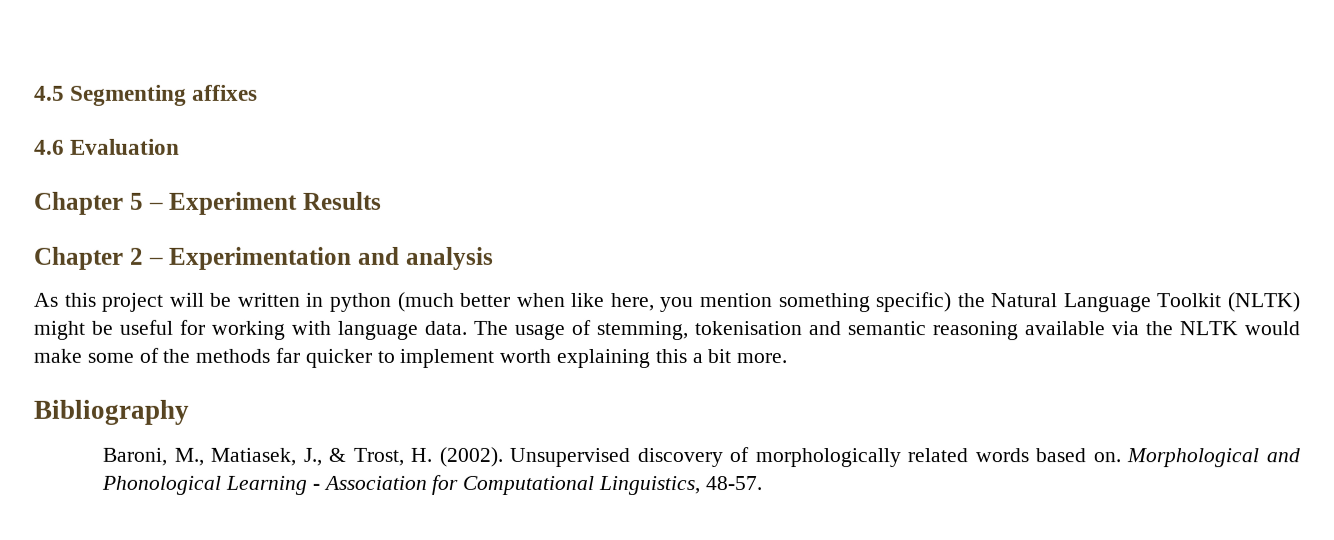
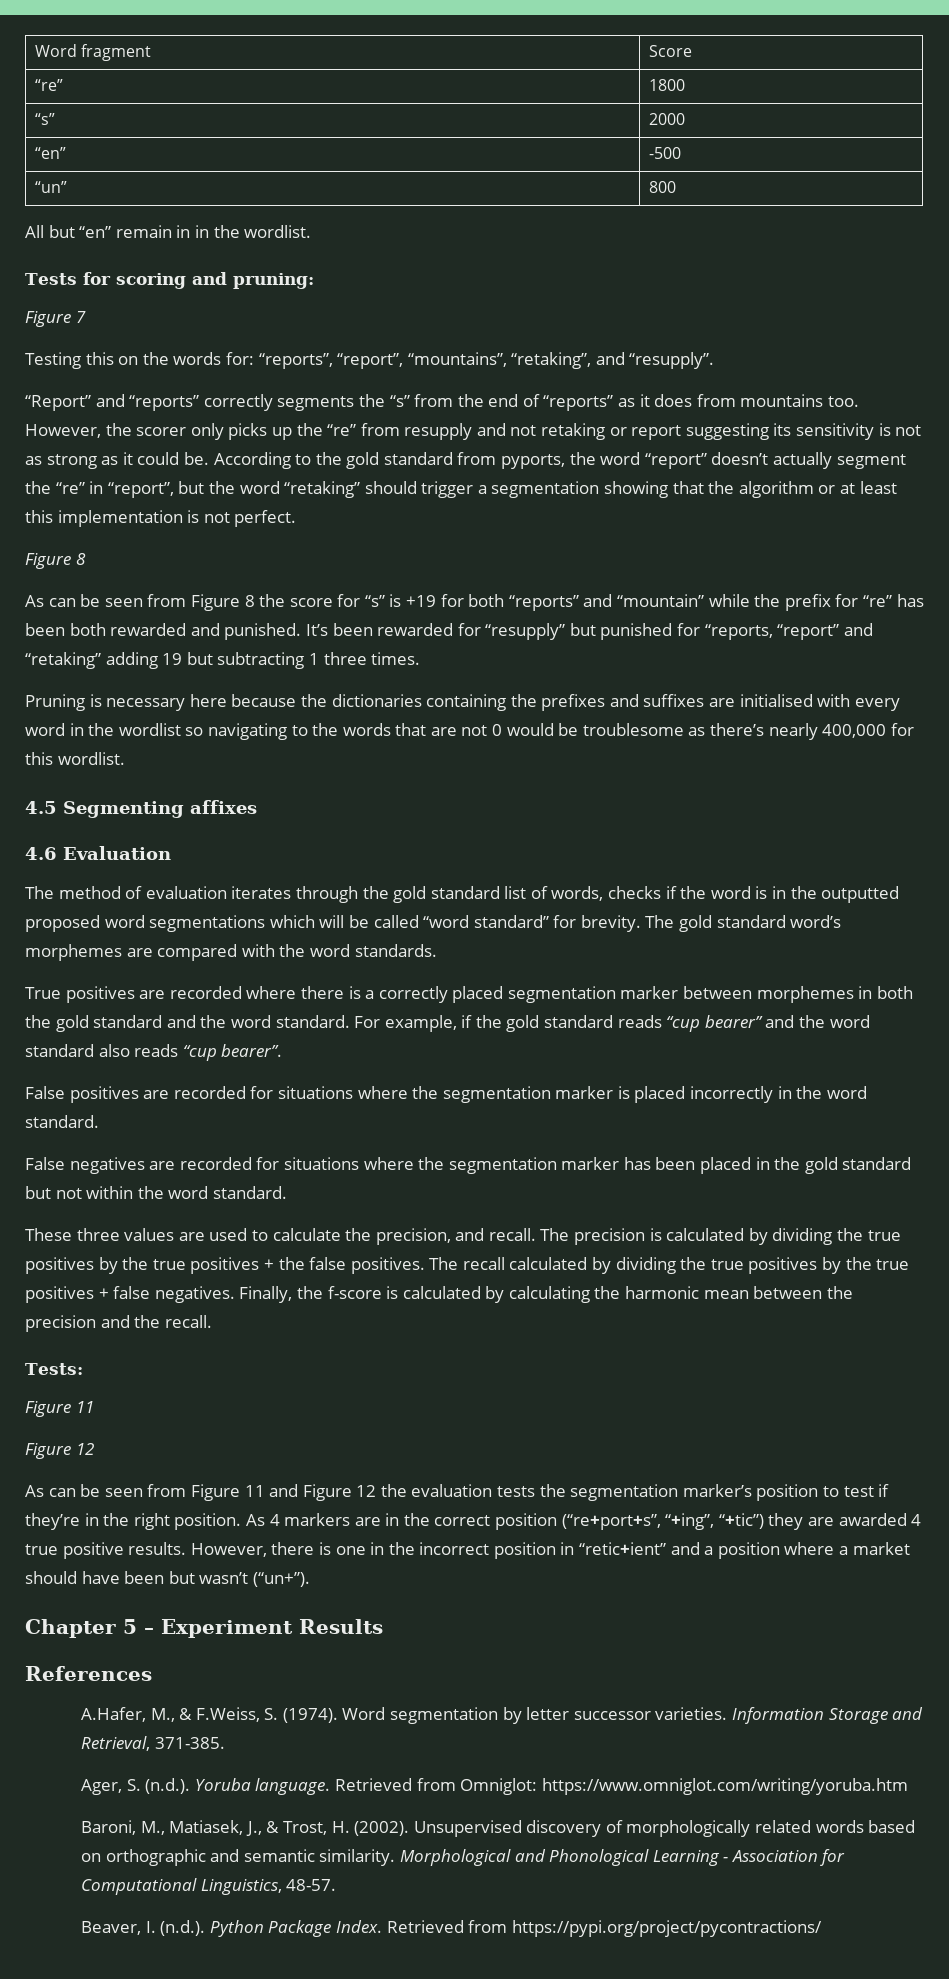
(34, 93) none -> [34,44,152,61] [648,45,692,57] [34,79,63,91] [648,79,685,91] [34,113,55,125] [648,113,685,125] [34,147,66,159] [648,147,681,159] [34,181,67,193] [648,181,676,193] [25,225,312,238] [25,272,314,289] [25,311,86,327] [25,352,715,369] [25,394,860,411] [25,423,922,440] [25,452,906,469] [25,481,897,498] [25,510,297,527] [25,553,86,569] [25,594,924,611] [25,623,873,640] [25,652,421,669] [25,694,900,711] [25,723,914,740] [25,752,125,765] Word fragment | Score // “re” | 1800 // “s” | 2000 // “en” | -500 // “un” | 800 // All but “en” remain in in the wordlist. // Tests for scoring and pruning: // Figure 7 // Testing this on the words for: “reports”, “report”, “mountains”, “retaking”, and “resupply”. // “Report” and “reports” correctly segments the “s” from the end of “reports” as it does from mountains too. However, the scorer only picks up the “re” from resupply and not retaking or report suggesting its sensitivity is not as strong as it could be. According to the gold standard from pyports, the word “report” doesn’t actually segment the “re” in “report”, but the word “retaking” should trigger a segmentation showing that the algorithm or at least this implementation is not perfect. // Figure 8 // As can be seen from Figure 8 the score for “s” is +19 for both “reports” and “mountain” while the prefix for “re” has been both rewarded and punished. It’s been rewarded for “resupply” but punished for “reports, “report” and “retaking” adding 19 but subtracting 1 three times. // Pruning is necessary here because the dictionaries containing the prefixes and suffixes are initialised with every word in the wordlist so navigating to the words that are not 0 would be troublesome as there’s nearly 400,000 for this wordlist. //
(181, 146) none -> [25,886,900,903] [25,915,842,932] [25,944,437,961] [25,986,913,1003] [25,1015,870,1032] [25,1044,283,1061] [25,1086,867,1103] [25,1115,99,1128] [25,1157,912,1174] [25,1186,287,1199] [25,1228,901,1245] [25,1257,910,1274] [25,1286,853,1303] [25,1315,212,1332] [25,1363,83,1375] [25,1401,94,1417] [25,1443,94,1459] [25,1484,890,1501] [25,1513,922,1530] [25,1542,910,1559] [25,1571,310,1587] // The method of evaluation iterates through the gold standard list of words, checks if the word is in the outputted proposed word segmentations which will be called “word standard” for brevity. The gold standard word’s morphemes are compared with the word standards. // True positives are recorded where there is a correctly placed segmentation marker between morphemes in both the gold standard and the word standard. For example, if the gold standard reads “cup bearer” and the word standard also reads “cup bearer”. // False positives are recorded for situations where the segmentation marker is placed incorrectly in the word standard. // False negatives are recorded for situations where the segmentation marker has been placed in the gold standard but not within the word standard. // These three values are used to calculate the precision, and recall. The precision is calculated by dividing the true positives by the true positives + the false positives. The recall calculated by dividing the true positives by the true positives + false negatives. Finally, the f-score is calculated by calculating the harmonic mean between the precision and the recall. // Tests: // Figure 11 // Figure 12 // As can be seen from Figure 11 and Figure 12 the evaluation tests the segmentation marker’s position to test if they’re in the right position. As 4 markers are in the correct position (“re+port+s”, “+ing”, “+tic”) they are awarded 4 true positive results. However, there is one in the incorrect position in “retic+ient” and a position where a market should have been but wasn’t (“un+”).
[34,246,494,270] [33,291,1300,313] [33,319,1300,341] [33,347,788,368] [33,399,189,425] Chapter 2 – Experimentation and analysis // As this project will be written in python (much better when like here, you mention something specific) the Natural Language Toolkit (NLTK) might be useful for working with language data. The usage of stemming, tokenisation and semantic reasoning available via the NLTK would make some of the methods far quicker to implement worth explaining this a bit more. // Bibliography -> [25,1666,152,1681] [80,1707,924,1724] [80,1736,225,1751] [80,1778,908,1795] References // A.Hafer, M., & F.Weiss, S. (1974). Word segmentation by letter successor varieties. Information Storage and Retrieval, 371-385. // Ager, S. (n.d.). Yoruba language. Retrieved from Omniglot: https://www.omniglot.com/writing/yoruba.htm
[1092,452,1121,463] on. -> [80,1849,396,1866] on orthographic and semantic similarity.
(762, 483) none -> [80,1920,822,1937] // Beaver, I. (n.d.). Python Package Index. Retrieved from https://pypi.org/project/pycontractions/

